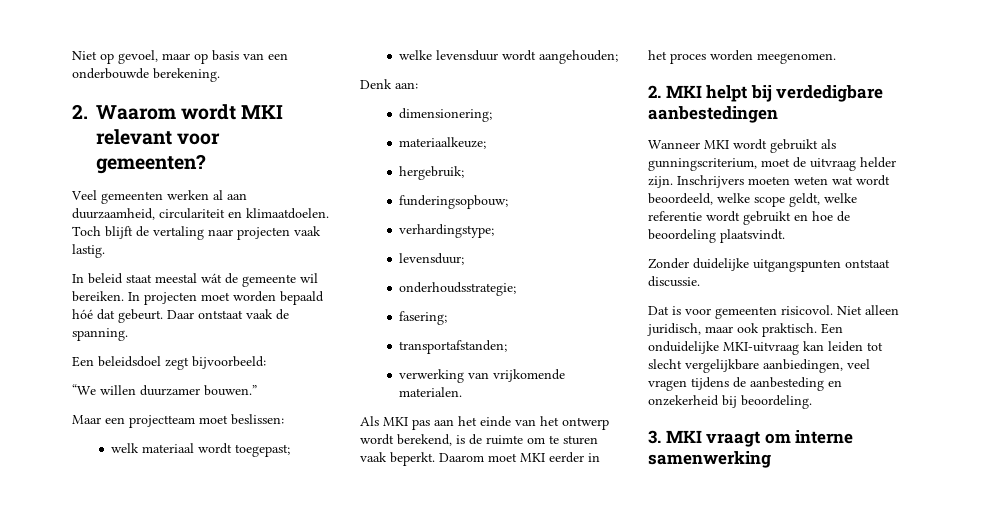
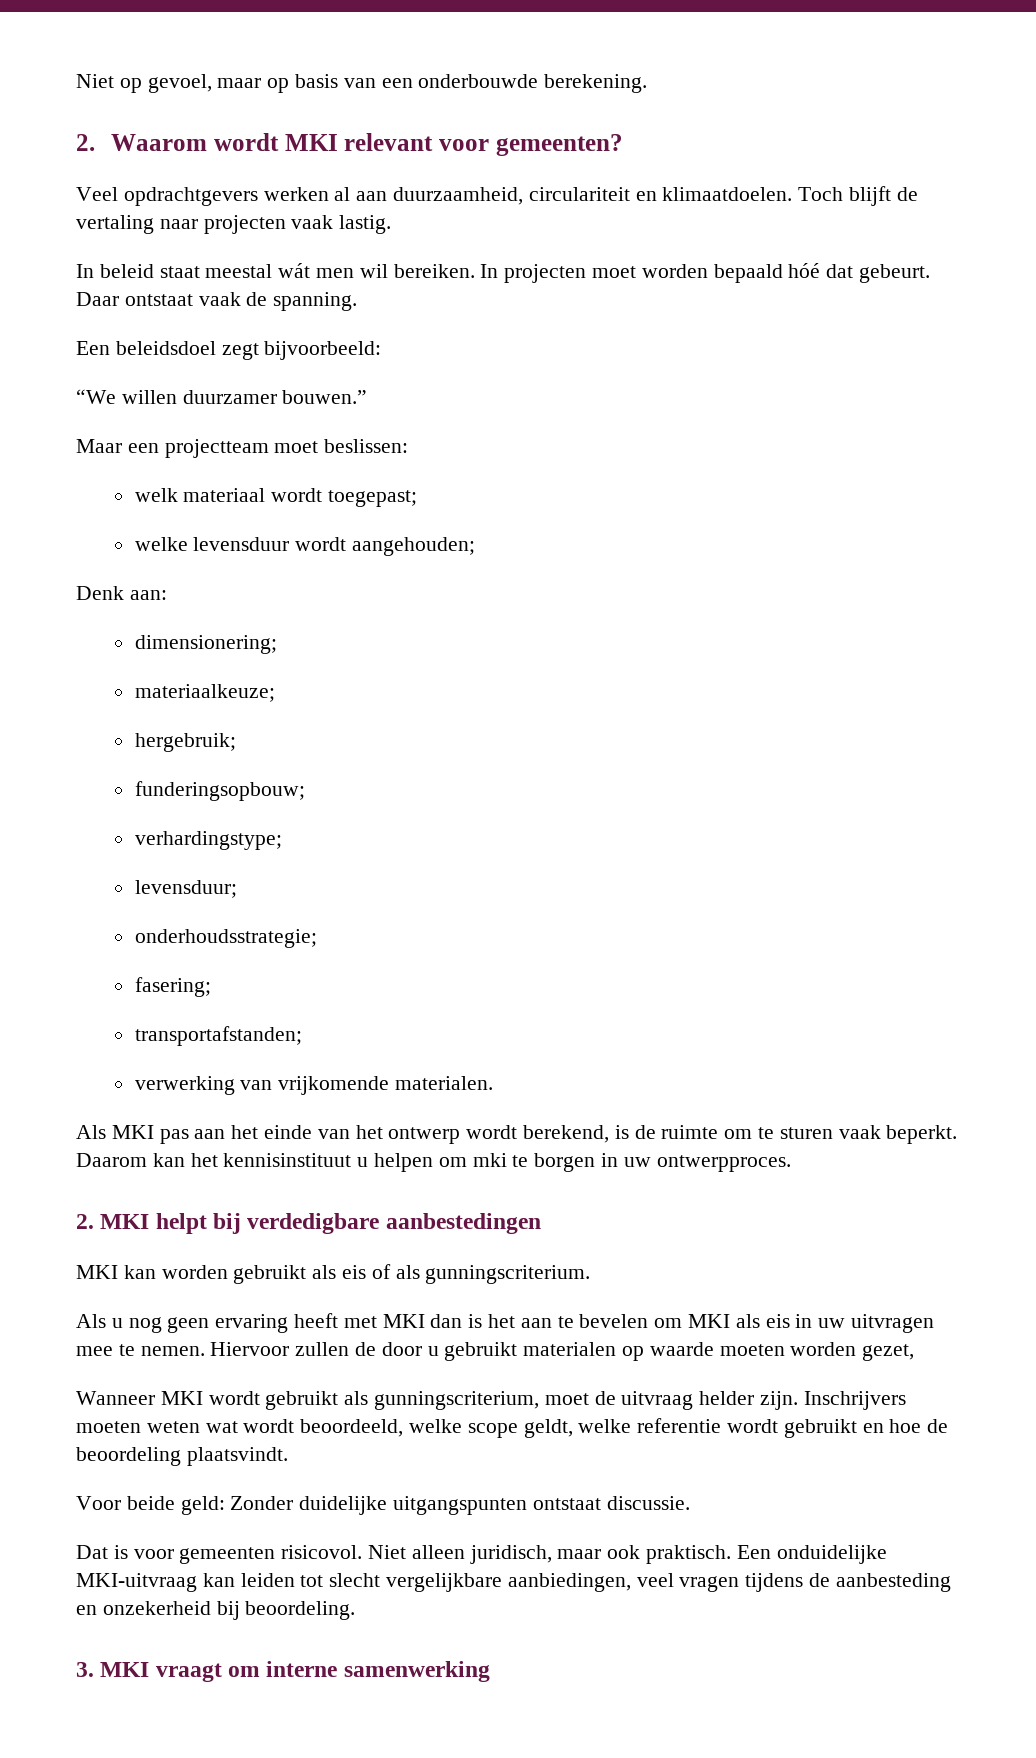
[101,191,163,204] gemeenten -> [123,187,258,206] opdrachtgevers
[225,273,296,287] de gemeente -> [316,268,355,278] men
[488,452,600,463] [648,50,836,64] moet MKI eerder in het proces worden meegenomen. -> [152,1153,791,1172] kan het kennisinstituut u helpen om mki te borgen in uw ontwerpproces.
(778, 114) none -> [76,1264,591,1284] [76,1313,935,1333] [76,1342,915,1361] // MKI kan worden gebruikt als eis of als gunningscriterium. // Als u nog geen ervaring heeft met MKI dan is het aan te bevelen om MKI als eis in uw uitvragen mee te nemen. Hiervoor zullen de door u gebruikt materialen op waarde moeten worden gezet,
(785, 236) none -> [76,1496,225,1515] Voor beide geld:

